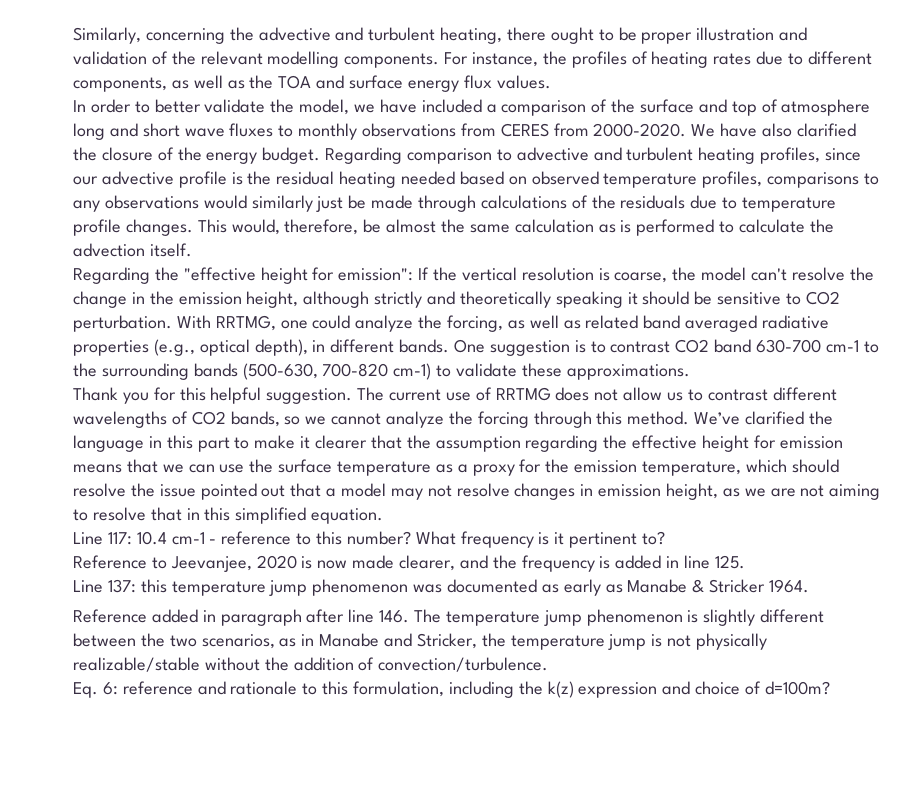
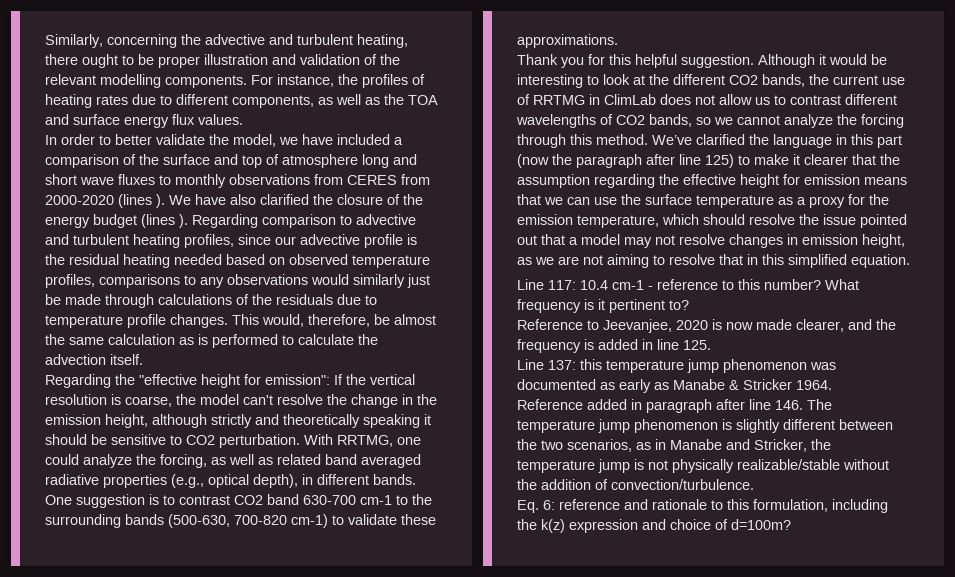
[593,123,687,137] 2000-2020. -> [45,194,165,208] 2000-2020 (lines ).
[262,147,321,164] budget. -> [93,214,188,228] budget (lines ).
[357,387,385,401] The -> [758,54,887,68] [517,74,829,88] Although it would be interesting to look at the different CO2 bands, the
(551, 394) none -> [589,94,656,105] in ClimLab
(230, 444) none -> [517,154,734,168] (now the paragraph after line 125)

